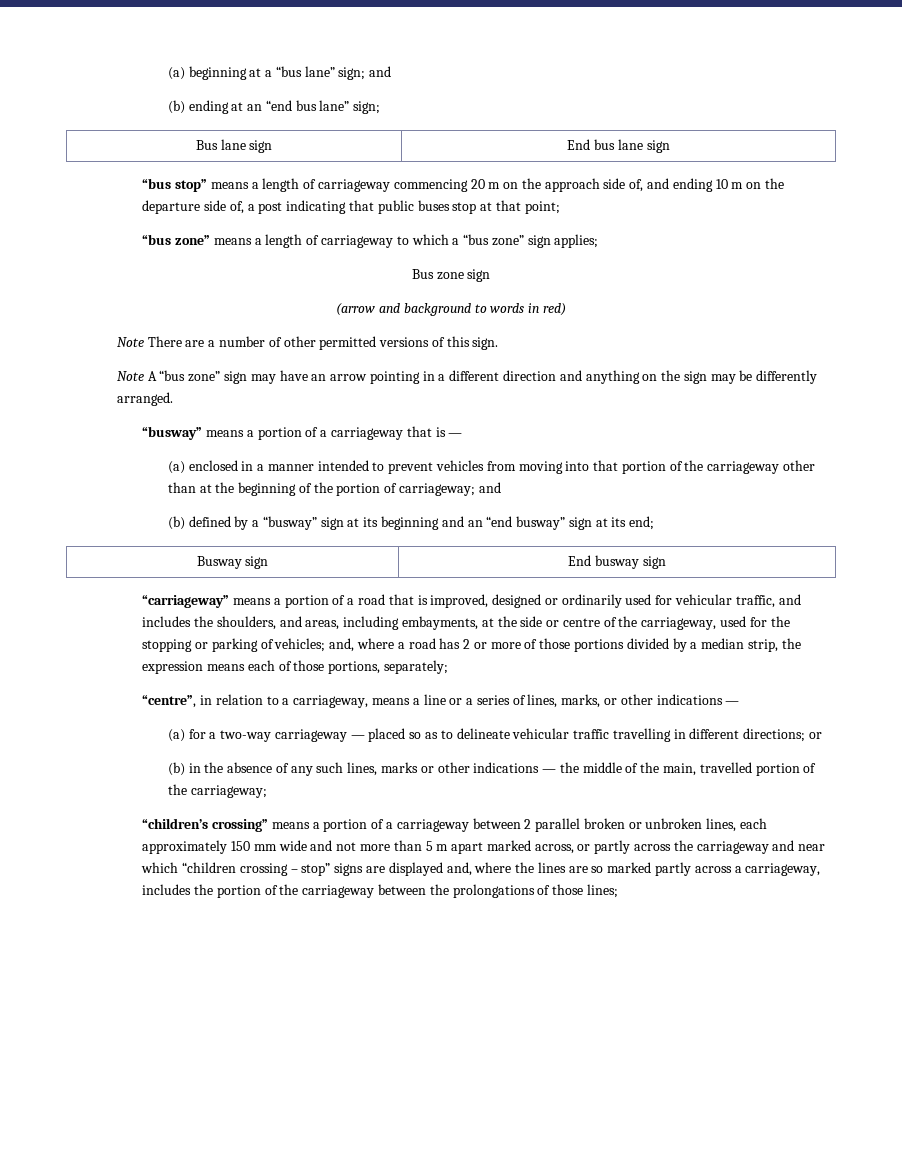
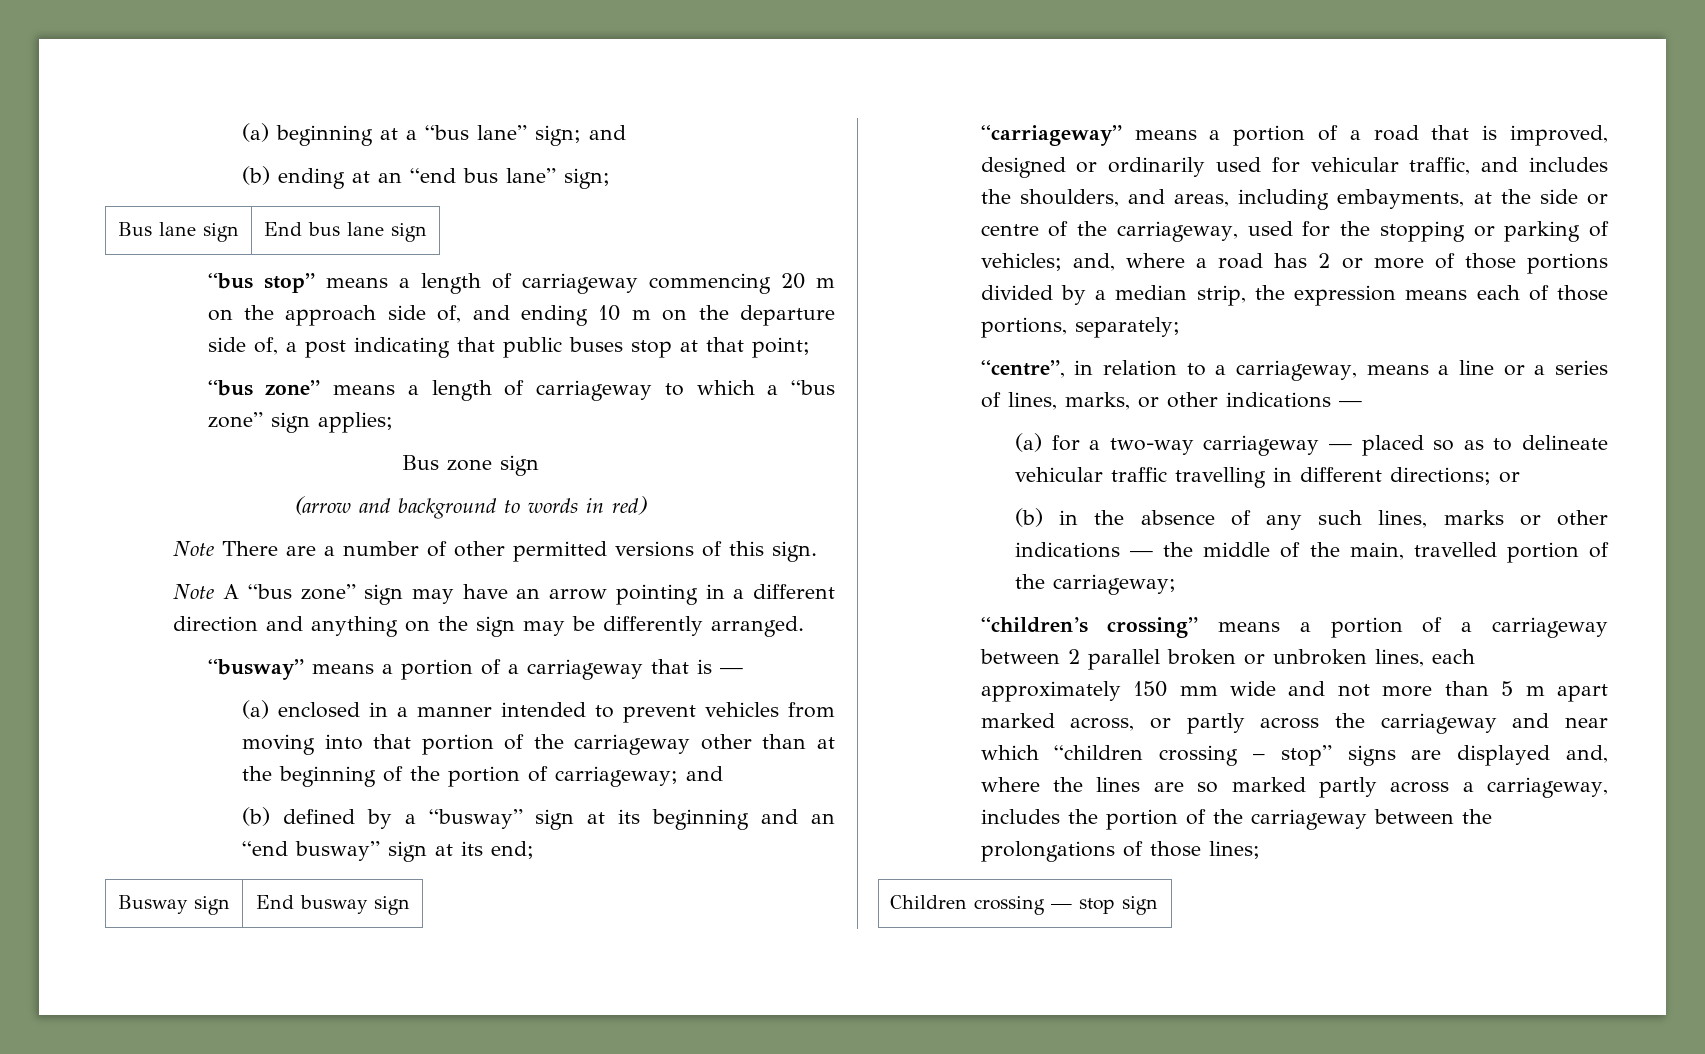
(618, 891) none -> [890,895,1159,915] // Children crossing — stop sign

